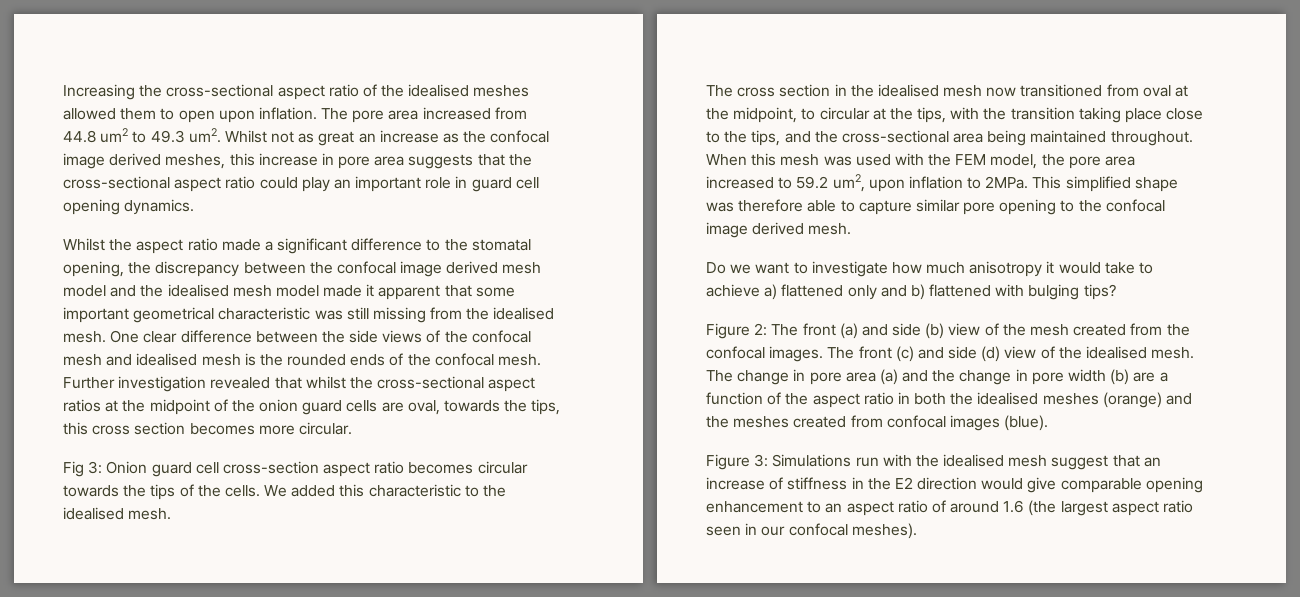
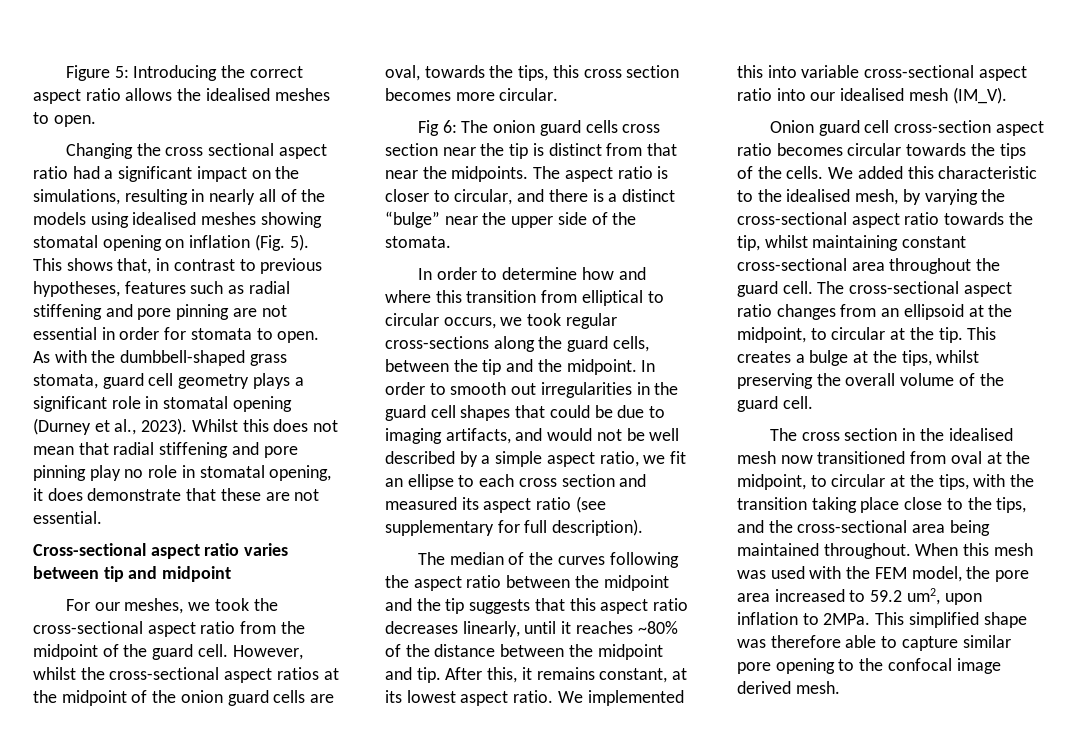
[63,84,530,100] [63,107,527,123] [63,128,550,146] [63,153,532,169] [63,176,539,192] [63,199,195,215] [63,238,531,254] [63,261,542,277] [63,284,515,300] [63,307,555,323] [63,330,531,343] [63,353,542,366] [63,376,302,392] Increasing the cross-sectional aspect ratio of the idealised meshes allowed them to open upon inflation. The pore area increased from 44.8 um2 to 49.3 um2. Whilst not as great an increase as the confocal image derived meshes, this increase in pore area suggests that the cross-sectional aspect ratio could play an important role in guard cell opening dynamics. // Whilst the aspect ratio made a significant difference to the stomatal opening, the discrepancy between the confocal image derived mesh model and the idealised mesh model made it apparent that some important geometrical characteristic was still missing from the idealised mesh. One clear difference between the side views of the confocal mesh and idealised mesh is the rounded ends of the confocal mesh. Further investigation revealed that -> [65,65,303,81] [33,88,330,104] [33,112,96,127] [65,143,327,159] [33,166,300,182] [33,189,326,205] [33,212,322,228] [33,234,309,251] [33,258,323,274] [33,281,290,297] [33,304,287,320] [33,327,320,343] [33,350,287,366] [33,373,304,389] [33,396,292,412] [33,418,339,435] [33,442,298,458] [33,465,332,481] [33,488,320,501] [33,511,102,524] [33,543,289,559] [33,566,232,582] [65,598,278,614] [33,621,305,637] [33,644,303,660] Figure 5: Introducing the correct aspect ratio allows the idealised meshes to open. // Changing the cross sectional aspect ratio had a significant impact on the simulations, resulting in nearly all of the models using idealised meshes showing stomatal opening on inflation (Fig. 5). This shows that, in contrast to previous hypotheses, features such as radial stiffening and pore pinning are not essential in order for stomata to open. As with the dumbbell-shaped grass stomata, guard cell geometry plays a significant role in stomatal opening (Durney et al., 2023). Whilst this does not mean that radial stiffening and pore pinning play no role in stomatal opening, it does demonstrate that these are not essential. // Cross-sectional aspect ratio varies between tip and midpoint // For our meshes, we took the cross-sectional aspect ratio from the midpoint of the guard cell. However,
[88,461,103,474] 3: -> [442,120,661,136] [385,143,678,159] [385,166,669,182] [385,189,676,205] [385,211,637,228] [385,236,451,248] [417,267,646,280] [385,290,664,306] [385,313,617,329] [385,336,649,352] [385,359,656,375] [385,382,679,398] [385,405,666,421] [385,428,680,444] [385,451,687,467] [385,474,647,490] [385,496,606,513] [385,519,644,536] [417,552,679,568] [385,575,669,591] [385,598,689,614] [385,621,678,637] [385,644,663,660] [385,667,688,683] [385,690,684,706] [737,65,1027,81] [737,87,1007,104] 6: The onion guard cells cross section near the tip is distinct from that near the midpoints. The aspect ratio is closer to circular, and there is a distinct “bulge” near the upper side of the stomata. // In order to determine how and where this transition from elliptical to circular occurs, we took regular cross-sections along the guard cells, between the tip and the midpoint. In order to smooth out irregularities in the guard cell shapes that could be due to imaging artifacts, and would not be well described by a simple aspect ratio, we fit an ellipse to each cross section and measured its aspect ratio (see supplementary for full description). // The median of the curves following the aspect ratio between the midpoint and the tip suggests that this aspect ratio decreases linearly, until it reaches ~80% of the distance between the midpoint and tip. After this, it remains constant, at its lowest aspect ratio. We implemented this into variable cross-sectional aspect ratio into our idealised mesh (IM_V). //
[128,508,172,520] mesh. -> [855,189,1006,205] [737,212,1033,228] [737,235,967,251] [737,258,1001,274] [737,281,1012,297] [737,304,1013,320] [737,327,997,343] [737,350,980,366] [737,373,1004,389] [737,396,813,412] mesh, by varying the cross-sectional aspect ratio towards the tip, whilst maintaining constant cross-sectional area throughout the guard cell. The cross-sectional aspect ratio changes from an ellipsoid at the midpoint, to circular at the tip. This creates a bulge at the tips, whilst preserving the overall volume of the guard cell.
[706,261,1154,277] [706,284,1116,300] [706,323,1190,339] [706,346,1195,362] [706,369,1168,385] [706,392,1193,408] [706,415,1049,431] [706,454,1161,470] [706,477,1203,493] [706,500,1194,516] [706,523,917,539] // Do we want to investigate how much anisotropy it would take to achieve a) flattened only and b) flattened with bulging tips? // Figure 2: The front (a) and side (b) view of the mesh created from the confocal images. The front (c) and side (d) view of the idealised mesh. The change in pore area (a) and the change in pore width (b) are a function of the aspect ratio in both the idealised meshes (orange) and the meshes created from confocal images (blue). // Figure 3: Simulations run with the idealised mesh suggest that an increase of stiffness in the E2 direction would give comparable opening enhancement to an aspect ratio of around 1.6 (the largest aspect ratio seen in our confocal meshes). -> (840, 687) none

